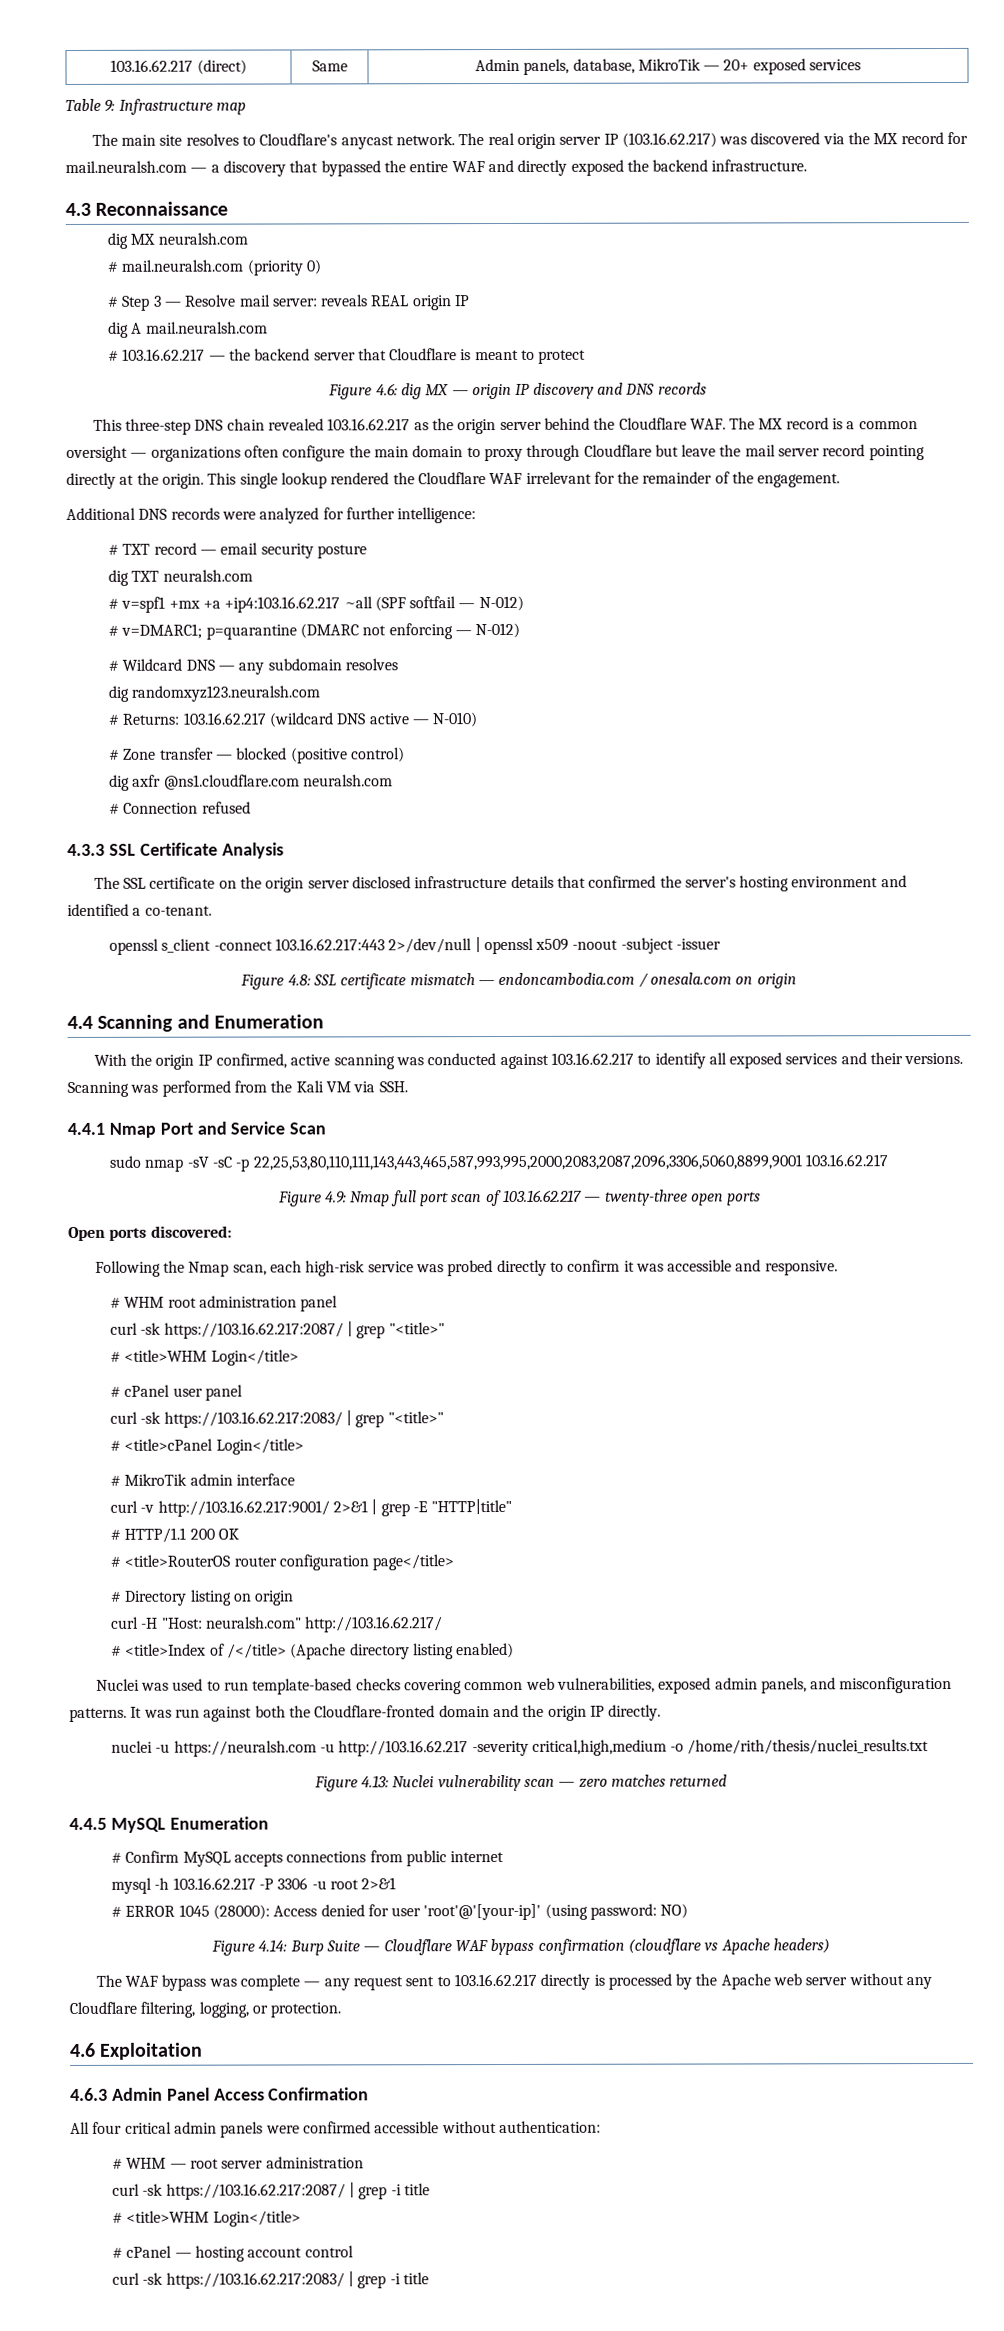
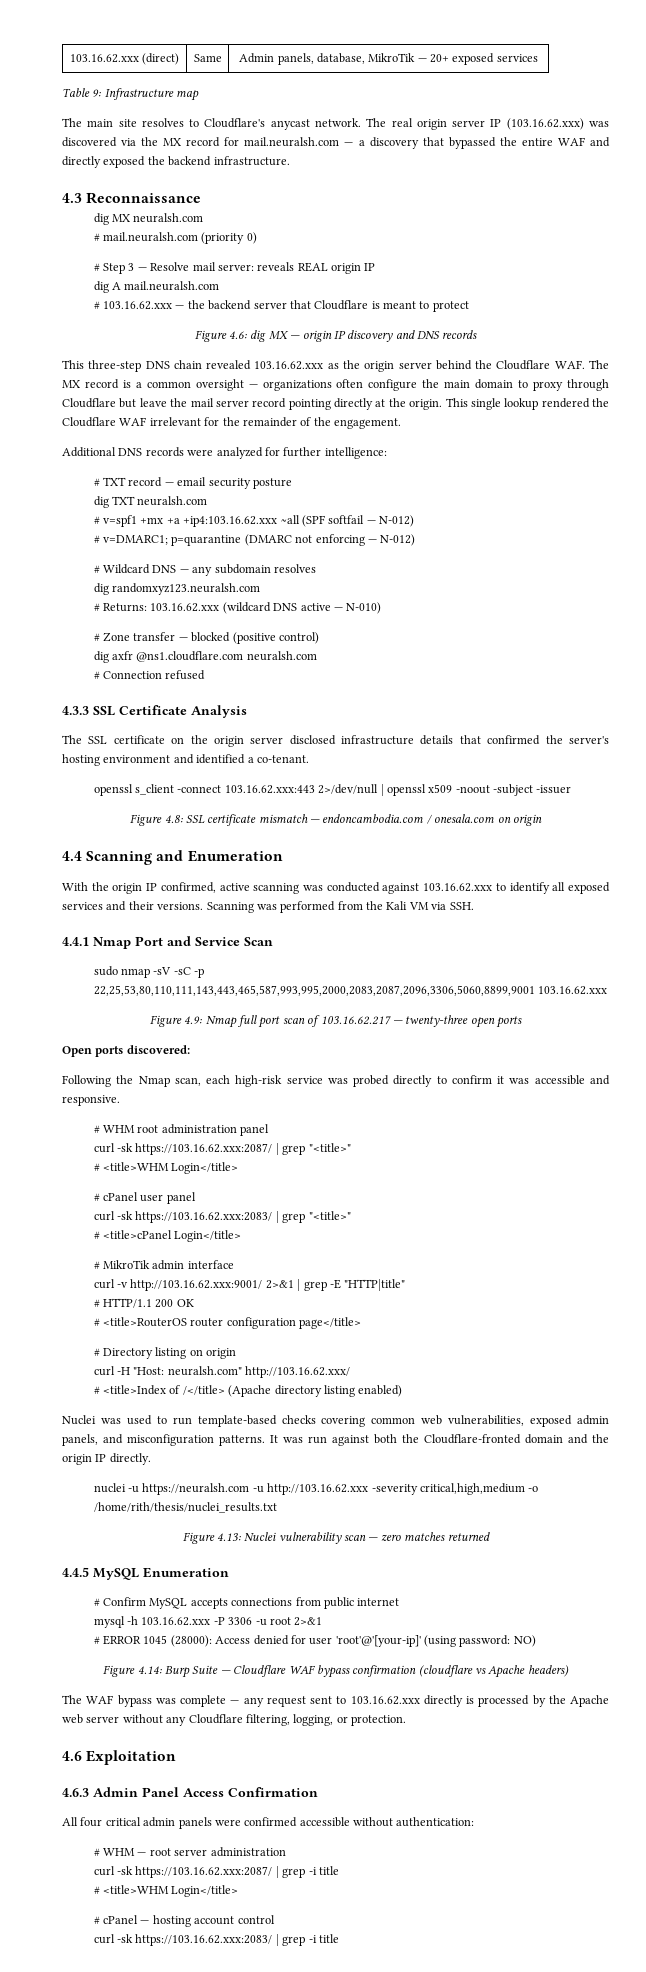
[110,59,194,72] 103.16.62.217 -> [69,54,139,63] 103.16.62.xxx
[621,132,717,148] (103.16.62.217) -> [506,118,584,130] (103.16.62.xxx)
[122,348,206,361] 103.16.62.217 -> [103,301,173,310] 103.16.62.xxx
[327,418,411,431] 103.16.62.217 -> [254,361,324,370] 103.16.62.xxx
[224,596,341,613] +ip4:103.16.62.217 -> [183,516,278,527] +ip4:103.16.62.xxx
[182,712,266,725] 103.16.62.217 -> [150,603,220,612] 103.16.62.xxx
[274,938,385,951] 103.16.62.217:443 -> [224,785,315,794] 103.16.62.xxx:443
[550,1052,634,1065] 103.16.62.217 -> [423,883,493,892] 103.16.62.xxx
[804,1154,889,1167] 103.16.62.217 -> [538,986,608,995] 103.16.62.xxx
[163,1322,344,1339] https://103.16.62.217:2087/ -> [135,1143,273,1155] https://103.16.62.xxx:2087/
[163,1411,343,1428] https://103.16.62.217:2083/ -> [135,1211,273,1223] https://103.16.62.xxx:2083/
[157,1500,330,1517] http://103.16.62.217:9001/ -> [130,1279,263,1291] http://103.16.62.xxx:9001/
[305,1616,444,1633] http://103.16.62.217/ -> [245,1366,351,1378] http://103.16.62.xxx/
[338,1740,469,1757] http://103.16.62.217 -> [267,1483,369,1495] http://103.16.62.xxx
[172,1877,256,1890] 103.16.62.217 -> [141,1617,211,1626] 103.16.62.xxx
[453,1973,537,1987] 103.16.62.217 -> [350,1696,420,1705] 103.16.62.xxx
[165,2183,346,2200] https://103.16.62.217:2087/ -> [135,1866,273,1878] https://103.16.62.xxx:2087/
[165,2272,345,2289] https://103.16.62.217:2083/ -> [135,1934,273,1946] https://103.16.62.xxx:2083/

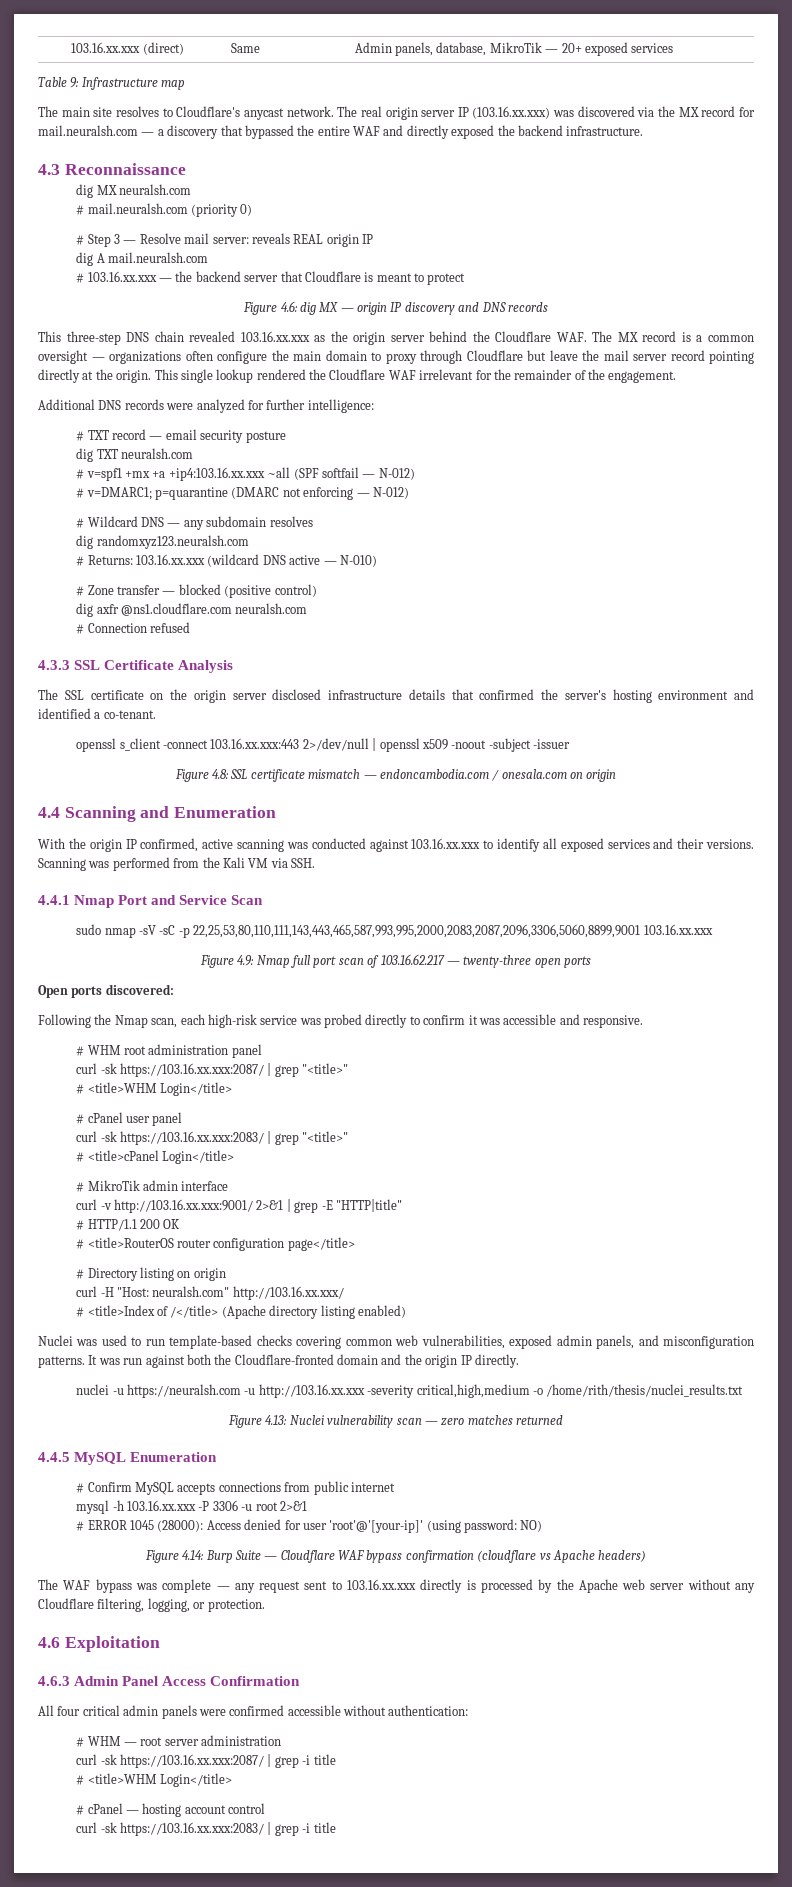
[69,54,139,63] 103.16.62.xxx -> [71,42,141,53] 103.16.xx.xxx
[506,118,584,130] (103.16.62.xxx) -> [472,106,551,119] (103.16.xx.xxx)
[103,301,173,310] 103.16.62.xxx -> [87,271,157,282] 103.16.xx.xxx
[254,361,324,370] 103.16.62.xxx -> [240,331,310,342] 103.16.xx.xxx
[183,516,278,527] +ip4:103.16.62.xxx -> [168,467,265,481] +ip4:103.16.xx.xxx
[150,603,220,612] 103.16.62.xxx -> [136,554,206,565] 103.16.xx.xxx
[224,785,315,794] 103.16.62.xxx:443 -> [210,738,300,749] 103.16.xx.xxx:443
[423,883,493,892] 103.16.62.xxx -> [411,838,481,849] 103.16.xx.xxx
[538,986,608,995] 103.16.62.xxx -> [643,924,713,935] 103.16.xx.xxx
[135,1143,273,1155] https://103.16.62.xxx:2087/ -> [120,1063,265,1077] https://103.16.xx.xxx:2087/
[135,1211,273,1223] https://103.16.62.xxx:2083/ -> [120,1131,265,1145] https://103.16.xx.xxx:2083/
[130,1279,263,1291] http://103.16.62.xxx:9001/ -> [114,1199,254,1213] http://103.16.xx.xxx:9001/
[245,1366,351,1378] http://103.16.62.xxx/ -> [232,1286,344,1300] http://103.16.xx.xxx/
[267,1483,369,1495] http://103.16.62.xxx -> [258,1384,365,1398] http://103.16.xx.xxx
[141,1617,211,1626] 103.16.62.xxx -> [127,1500,197,1511] 103.16.xx.xxx
[350,1696,420,1705] 103.16.62.xxx -> [347,1579,417,1590] 103.16.xx.xxx
[135,1866,273,1878] https://103.16.62.xxx:2087/ -> [120,1754,265,1768] https://103.16.xx.xxx:2087/
[135,1934,273,1946] https://103.16.62.xxx:2083/ -> [120,1822,265,1836] https://103.16.xx.xxx:2083/

